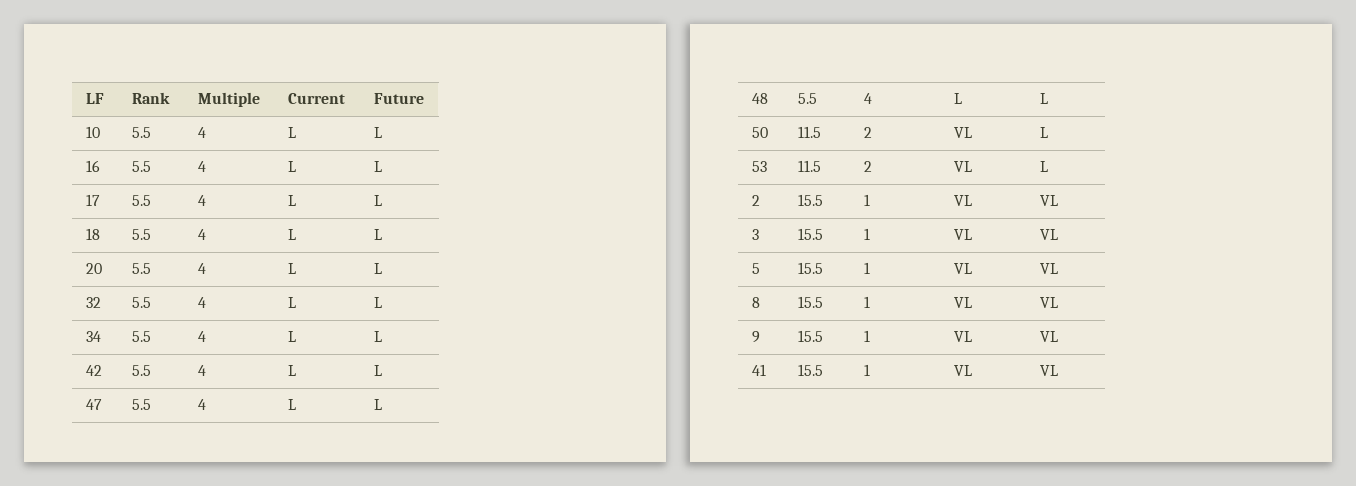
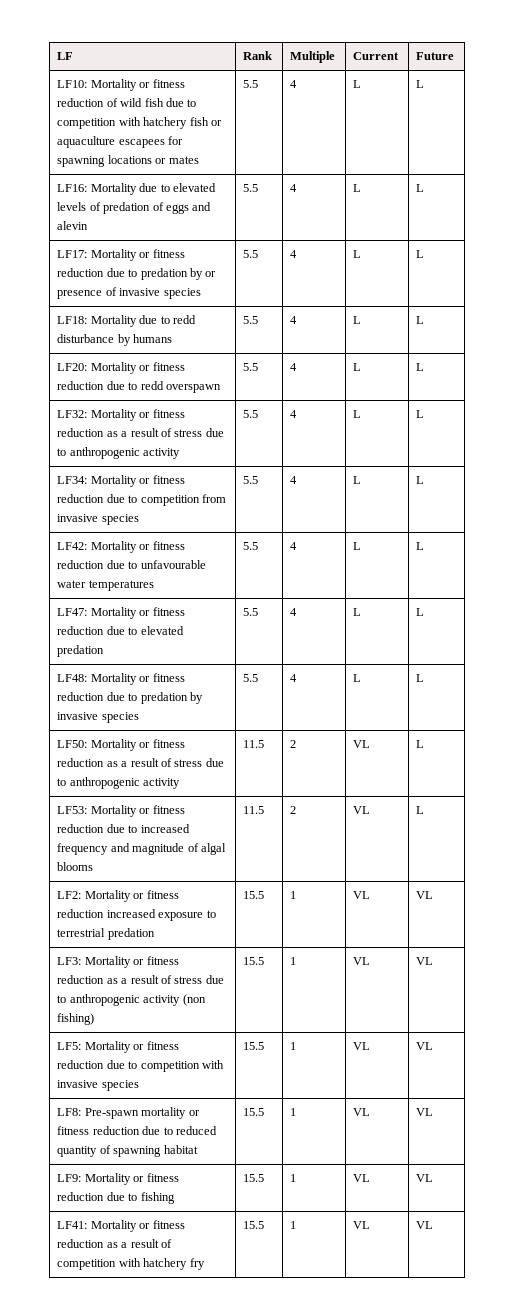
[85,126,100,138] [131,127,151,138] [197,127,206,138] [287,127,296,138] [373,127,382,138] [85,160,100,172] [131,161,151,172] [197,161,206,172] [287,161,296,172] [373,161,382,172] [85,194,100,206] [131,195,151,206] [197,195,206,206] [287,195,296,206] [373,195,382,206] [85,228,100,240] [131,229,151,240] [197,229,206,240] [287,229,296,240] [373,229,382,240] [85,263,102,274] [131,263,151,274] [197,263,206,274] [287,263,296,274] [373,263,382,274] [85,297,101,308] [131,297,151,308] [197,297,206,308] [287,297,296,308] [373,297,382,308] [85,331,101,342] [131,331,151,342] [197,331,206,342] [287,331,296,342] [373,331,382,342] [85,365,102,376] [131,365,151,376] [197,365,206,376] [287,365,296,376] [373,365,382,376] [85,399,102,410] [131,399,151,410] [197,399,206,410] [287,399,296,410] [373,399,382,410] [751,93,768,104] [797,93,817,104] [863,93,872,104] [953,93,962,104] [1039,93,1048,104] [751,127,768,138] [797,126,821,138] [863,127,872,138] [953,127,972,138] [1039,127,1048,138] [751,161,767,172] [797,160,821,172] [863,161,872,172] [953,161,972,172] [1039,161,1048,172] [751,195,760,206] [797,194,823,206] [863,194,870,206] [953,195,972,206] [1039,195,1058,206] [751,229,759,240] [797,228,823,240] [863,228,870,240] [953,229,972,240] [1039,229,1058,240] [751,263,760,274] [797,262,823,274] [863,262,870,274] [953,263,972,274] [1039,263,1058,274] [751,297,760,308] [797,296,823,308] [863,296,870,308] [953,297,972,308] [1039,297,1058,308] [751,331,760,343] [797,330,823,342] [863,330,870,342] [953,331,972,342] [1039,331,1058,342] [751,364,766,376] 10 | 5.5 | 4 | L | L // 16 | 5.5 | 4 | L | L // 17 | 5.5 | 4 | L | L // 18 | 5.5 | 4 | L | L // 20 | 5.5 | 4 | L | L // 32 | 5.5 | 4 | L | L // 34 | 5.5 | 4 | L | L // 42 | 5.5 | 4 | L | L // 47 | 5.5 | 4 | L | L // 48 | 5.5 | 4 | L | L // 50 | 11.5 | 2 | VL | L // 53 | 11.5 | 2 | VL | L // 2 | 15.5 | 1 | VL | VL // 3 | 15.5 | 1 | VL | VL // 5 | 15.5 | 1 | VL | VL // 8 | 15.5 | 1 | VL | VL // 9 | 15.5 | 1 | VL | VL // 41 -> [57,79,185,91] [57,98,197,107] [57,117,222,129] [57,136,184,148] [57,155,199,167] [243,80,259,88] [290,80,298,88] [353,80,362,88] [416,80,425,88] [57,183,216,195] [57,202,212,214] [57,221,89,230] [243,184,259,192] [290,184,298,192] [353,184,362,192] [416,184,425,192] [57,249,185,261] [57,268,217,280] [57,287,201,299] [243,250,259,258] [290,250,298,258] [353,250,362,258] [416,250,425,258] [57,315,196,327] [57,334,173,346] [243,316,259,324] [290,316,298,324] [353,316,362,324] [416,316,425,324] [57,362,185,374] [57,381,221,393] [243,363,259,371] [290,363,298,371] [353,363,362,371] [416,363,425,371] [57,409,185,421] [57,428,224,437] [57,447,181,459] [243,410,259,418] [290,410,298,418] [353,410,362,418] [416,410,425,418] [57,475,185,487] [57,494,226,506] [57,514,139,525] [243,476,259,484] [290,476,298,484] [353,476,362,484] [416,476,425,484] [57,541,185,553] [57,560,206,569] [57,580,154,591] [243,542,259,550] [290,542,298,550] [353,542,362,550] [416,542,425,550] [57,607,185,619] [57,626,184,635] [57,645,105,657] [243,608,259,616] [290,608,298,616] [353,608,362,616] [416,608,425,616] [57,673,185,685] [57,692,203,704] [57,712,139,723] [243,674,259,682] [290,674,298,682] [353,674,362,682] [416,674,425,682] [57,739,185,751] [57,758,224,767] [57,777,181,789] [243,740,265,748] [290,740,297,748] [353,740,371,748] [416,740,425,748] [57,805,185,817] [57,824,190,833] [57,843,226,855] [57,862,94,871] [243,806,265,814] [290,806,297,814] [353,806,371,814] [416,806,425,814] [57,890,179,902] [57,909,216,921] [57,928,155,940] [243,891,265,899] [290,891,297,899] [353,891,371,899] [416,891,434,899] [57,956,179,968] [57,975,224,984] [57,994,206,1006] [57,1013,95,1025] [243,957,265,965] [290,957,297,965] [353,957,371,965] [416,957,434,965] [57,1041,179,1053] [57,1060,224,1072] [57,1080,139,1091] [243,1042,265,1050] [290,1042,297,1050] [353,1042,371,1050] [416,1042,434,1050] [57,1107,200,1119] [57,1126,217,1135] [57,1145,198,1157] [243,1108,265,1116] [290,1108,297,1116] [353,1108,371,1116] [416,1108,434,1116] [57,1173,179,1185] [57,1192,175,1204] [243,1174,265,1182] [290,1174,297,1182] [353,1174,371,1182] [416,1174,434,1182] [57,1220,185,1232] [57,1239,172,1248] [57,1258,205,1270] LF10: Mortality or fitness reduction of wild fish due to competition with hatchery fish or aquaculture escapees for spawning locations or mates | 5.5 | 4 | L | L // LF16: Mortality due to elevated levels of predation of eggs and alevin | 5.5 | 4 | L | L // LF17: Mortality or fitness reduction due to predation by or presence of invasive species | 5.5 | 4 | L | L // LF18: Mortality due to redd disturbance by humans | 5.5 | 4 | L | L // LF20: Mortality or fitness reduction due to redd overspawn | 5.5 | 4 | L | L // LF32: Mortality or fitness reduction as a result of stress due to anthropogenic activity | 5.5 | 4 | L | L // LF34: Mortality or fitness reduction due to competition from invasive species | 5.5 | 4 | L | L // LF42: Mortality or fitness reduction due to unfavourable water temperatures | 5.5 | 4 | L | L // LF47: Mortality or fitness reduction due to elevated predation | 5.5 | 4 | L | L // LF48: Mortality or fitness reduction due to predation by invasive species | 5.5 | 4 | L | L // LF50: Mortality or fitness reduction as a result of stress due to anthropogenic activity | 11.5 | 2 | VL | L // LF53: Mortality or fitness reduction due to increased frequency and magnitude of algal blooms | 11.5 | 2 | VL | L // LF2: Mortality or fitness reduction increased exposure to terrestrial predation | 15.5 | 1 | VL | VL // LF3: Mortality or fitness reduction as a result of stress due to anthropogenic activity (non fishing) | 15.5 | 1 | VL | VL // LF5: Mortality or fitness reduction due to competition with invasive species | 15.5 | 1 | VL | VL // LF8: Pre-spawn mortality or fitness reduction due to reduced quantity of spawning habitat | 15.5 | 1 | VL | VL // LF9: Mortality or fitness reduction due to fishing | 15.5 | 1 | VL | VL // LF41: Mortality or fitness reduction as a result of competition with hatchery fry

